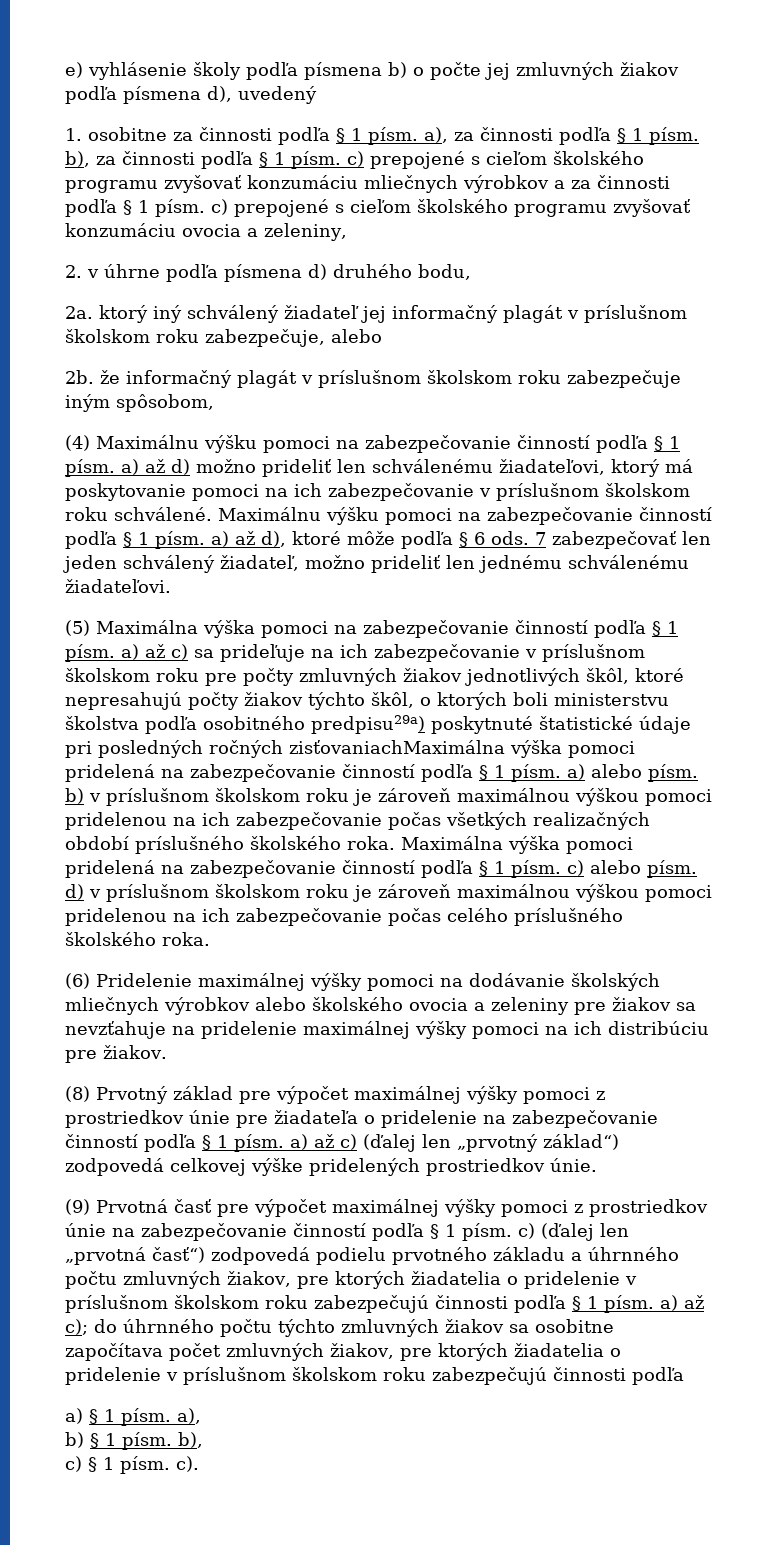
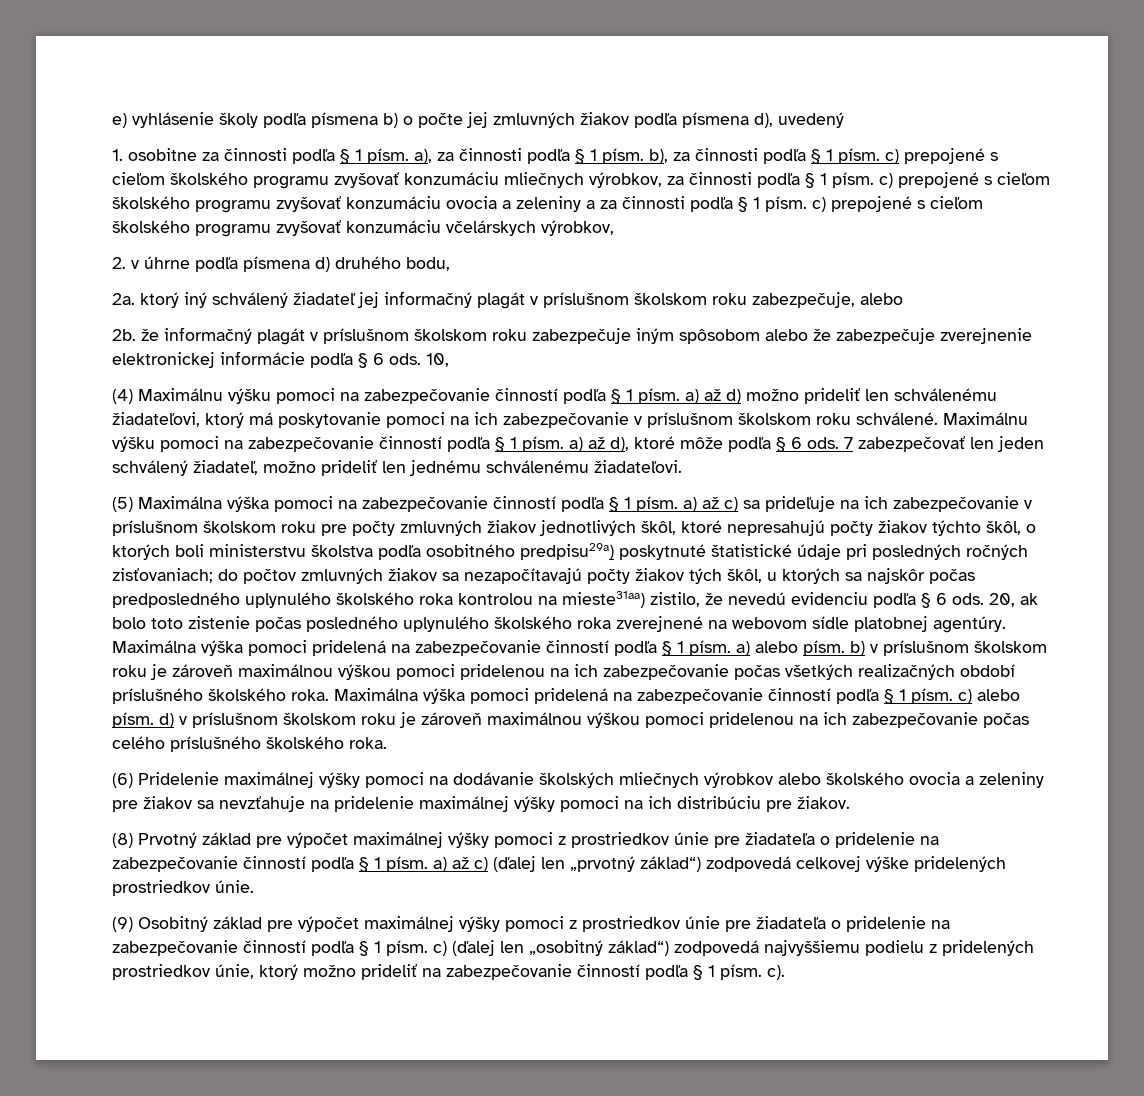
[462,175,565,193] výrobkov a -> [589,172,663,188] výrobkov,
[263,223,347,241] zeleniny, -> [516,196,984,212] [112,220,615,237] zeleniny a za činnosti podľa § 1 písm. c) prepojené s cieľom školského programu zvyšovať konzumáciu včelárskych výrobkov,
[115,394,214,412] spôsobom, -> [679,328,1033,344] [112,351,450,368] spôsobom alebo že zabezpečuje zverejnenie elektronickej informácie podľa § 6 ods. 10,
[288,740,505,754] zisťovaniachMaximálna -> [112,568,976,584] [112,591,1039,608] [112,616,1007,633] [112,640,197,653] zisťovaniach; do počtov zmluvných žiakov sa nezapočítavajú počty žiakov tých škôl, u ktorých sa najskôr počas predposledného uplynulého školského roka kontrolou na mieste31aa) zistilo, že nevedú evidenciu podľa § 6 ods. 20, ak bolo toto zistenie počas posledného uplynulého školského roka zverejnené na webovom sídle platobnej agentúry. Maximálna
[95,1199,708,1217] [64,1223,106,1237] Prvotná časť pre výpočet maximálnej výšky pomoci z prostriedkov únie -> [138,916,927,932] Osobitný základ pre výpočet maximálnej výšky pomoci z prostriedkov únie pre žiadateľa o pridelenie
[64,1247,679,1265] [64,1271,637,1289] [64,1295,704,1313] [64,1319,614,1337] [64,1343,621,1361] [64,1367,684,1385] [64,1408,201,1426] [64,1432,203,1450] [64,1456,82,1472] „prvotná časť“) zodpovedá podielu prvotného základu a úhrnného počtu zmluvných žiakov, pre ktorých žiadatelia o pridelenie v príslušnom školskom roku zabezpečujú činnosti podľa § 1 písm. a) až c); do úhrnného počtu týchto zmluvných žiakov sa osobitne započítava počet zmluvných žiakov, pre ktorých žiadatelia o pridelenie v príslušnom školskom roku zabezpečujú činnosti podľa // a) § 1 písm. a), // b) § 1 písm. b), // c) -> [529,940,1035,956] [112,964,689,980] „osobitný základ“) zodpovedá najvyššiemu podielu z pridelených prostriedkov únie, ktorý možno prideliť na zabezpečovanie činností podľa

